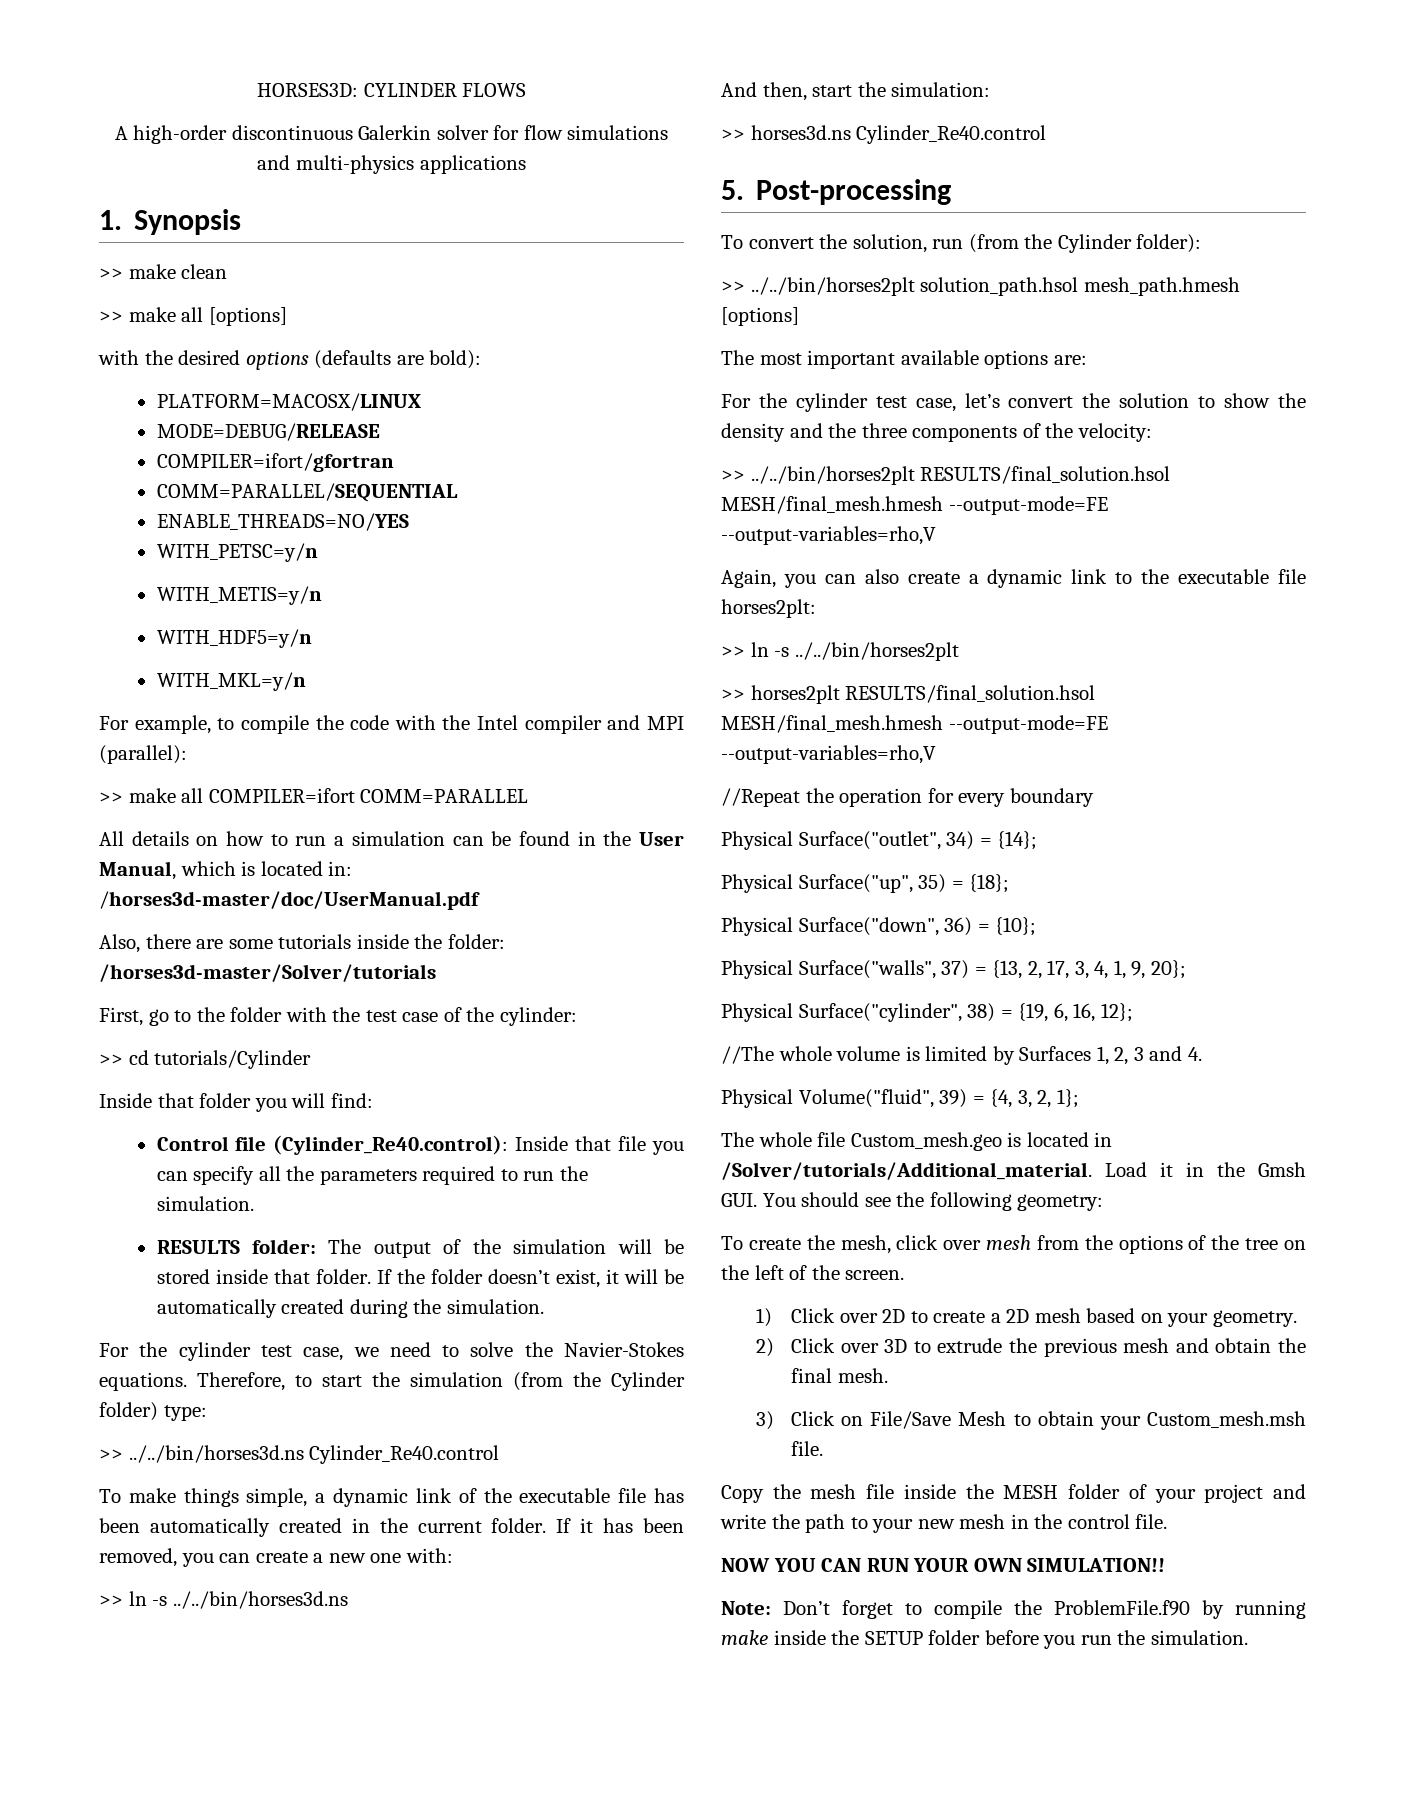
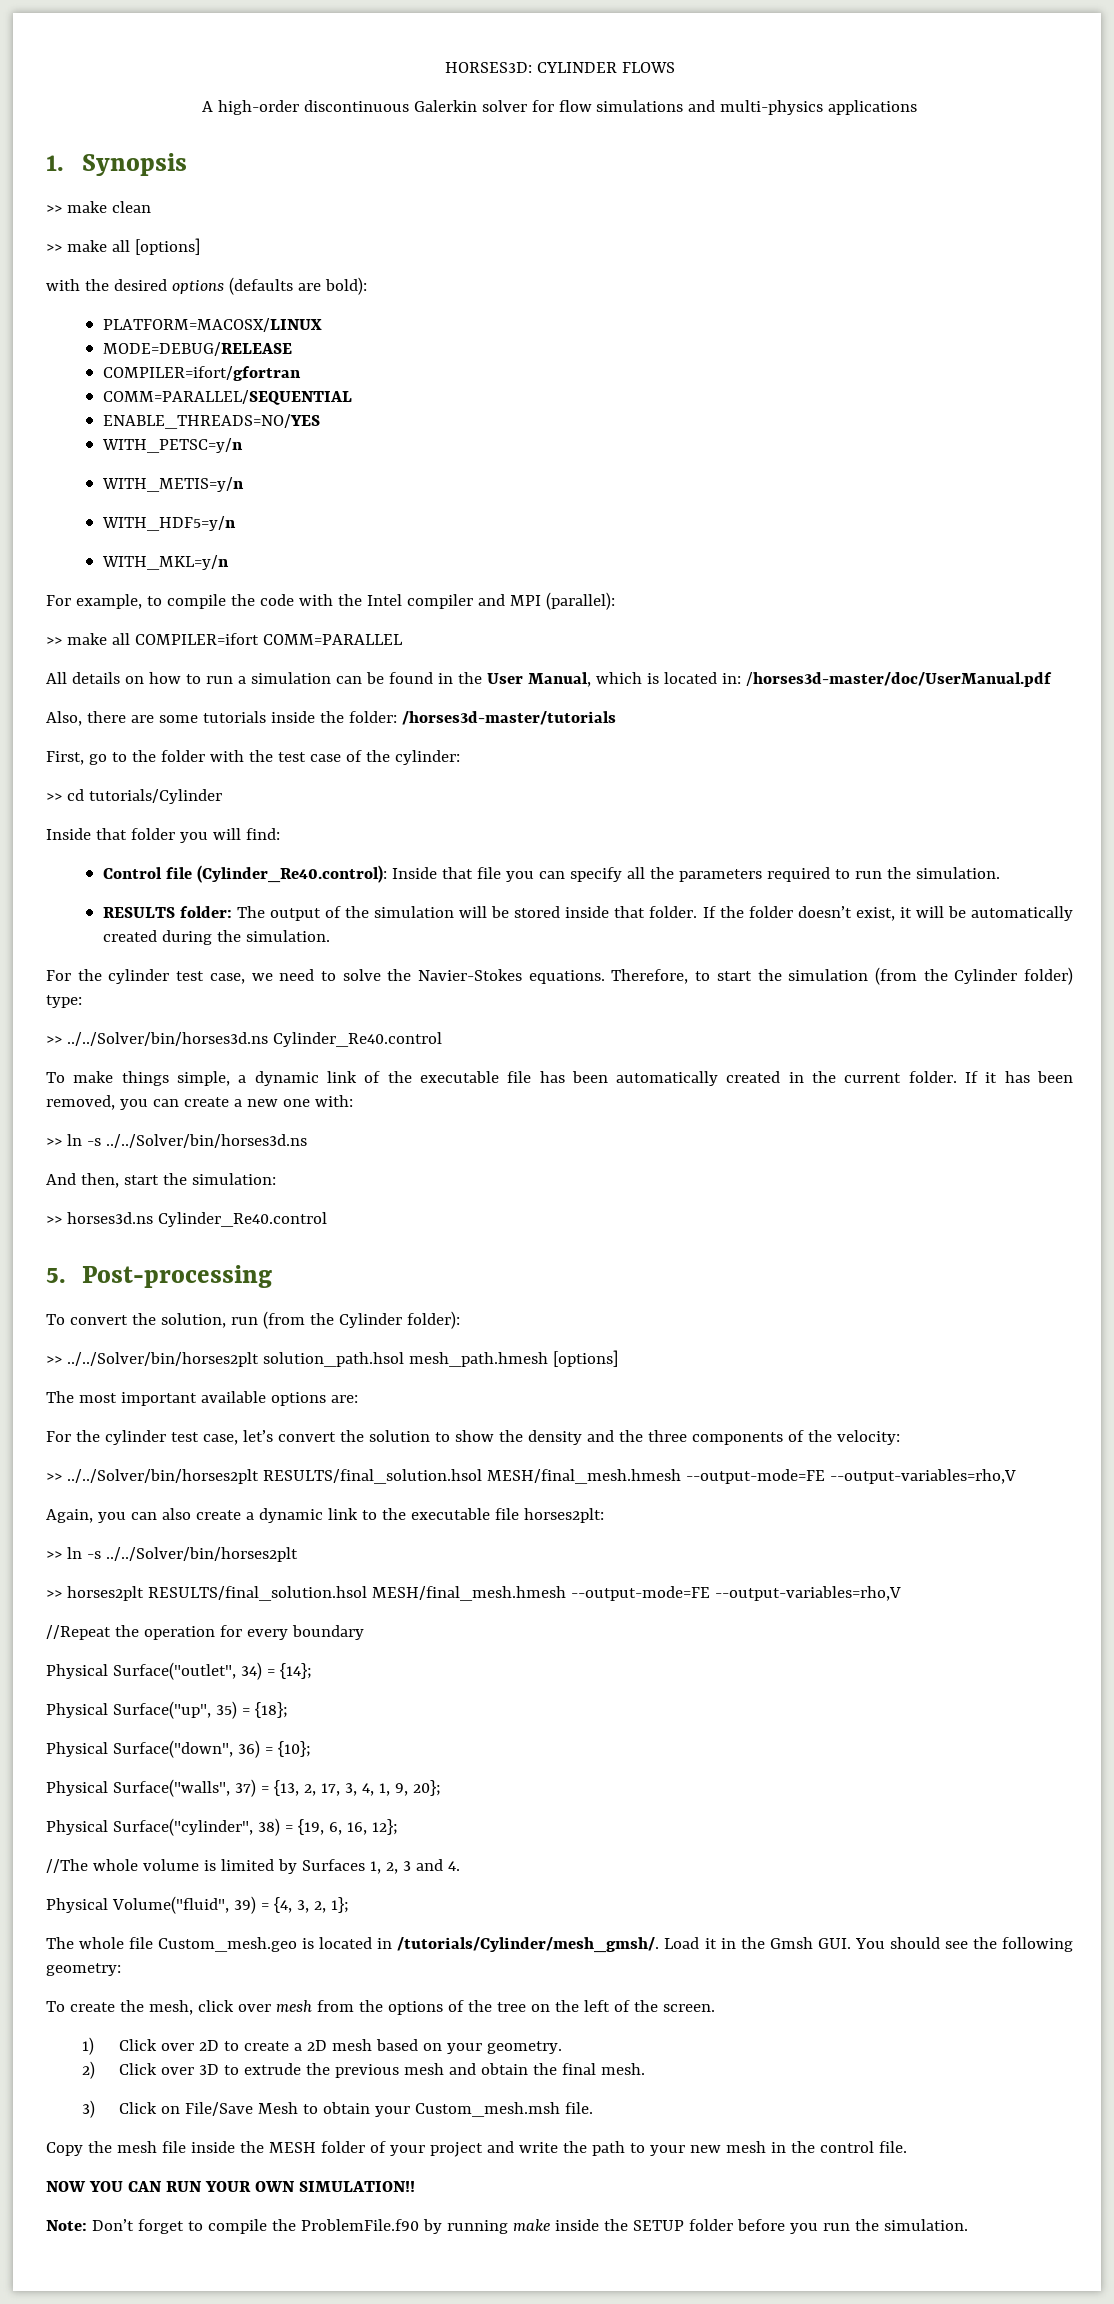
[99,964,436,982] /horses3d-master/Solver/tutorials -> [401,711,616,725] /horses3d-master/tutorials
[128,1445,304,1463] ../../bin/horses3d.ns -> [66,1032,268,1046] ../../Solver/bin/horses3d.ns
[172,1591,348,1609] ../../bin/horses3d.ns -> [105,1134,307,1148] ../../Solver/bin/horses3d.ns
[750,277,915,296] ../../bin/horses2plt -> [66,1352,259,1367] ../../Solver/bin/horses2plt
[750,466,915,485] ../../bin/horses2plt -> [66,1469,259,1484] ../../Solver/bin/horses2plt
[794,642,959,661] ../../bin/horses2plt -> [105,1547,298,1562] ../../Solver/bin/horses2plt
[721,1162,1092,1180] /Solver/tutorials/Additional_material. -> [397,1937,660,1953] /tutorials/Cylinder/mesh_gmsh/.

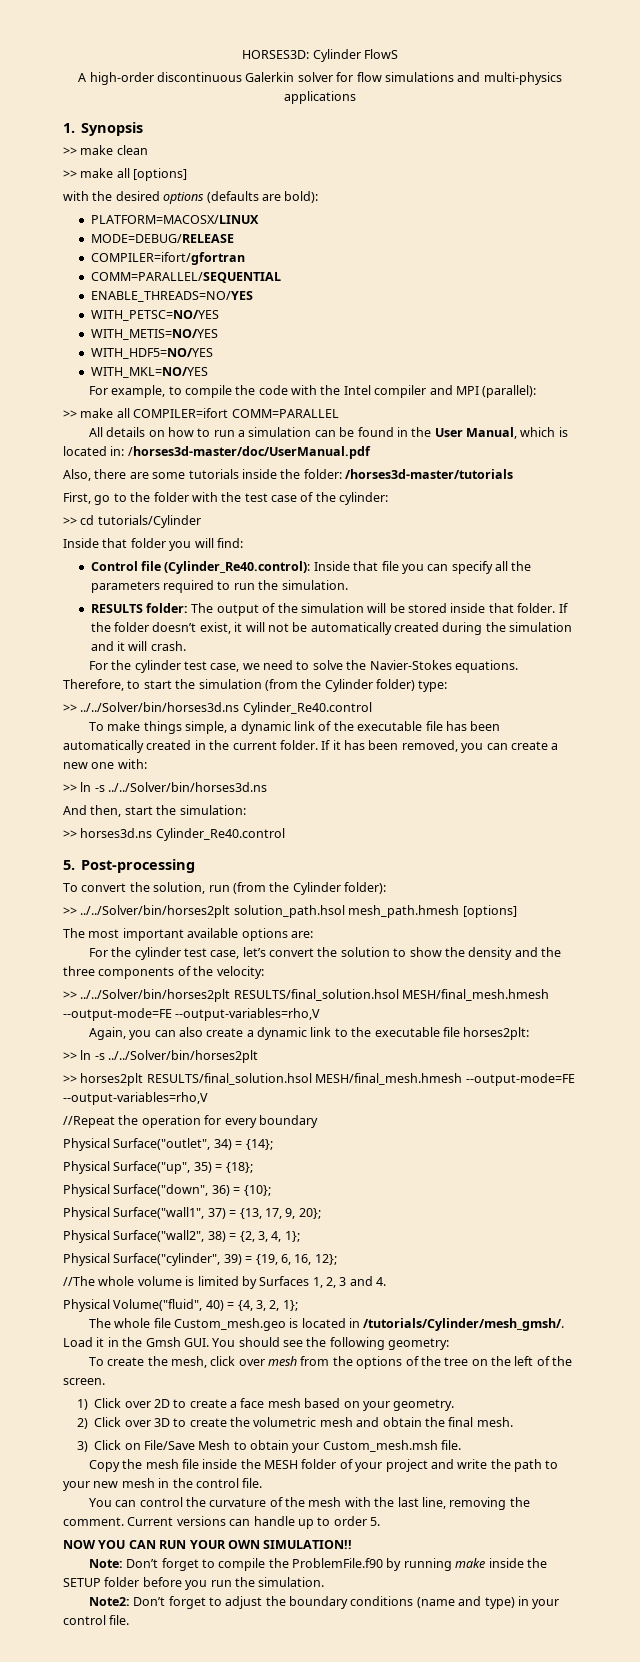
[536,62,675,73] CYLINDER FLOWS -> [312,49,398,62] Cylinder FlowS
[101,438,243,453] [101,477,244,492] [101,516,236,531] [101,555,229,570] WITH_PETSC=y/n // WITH_METIS=y/n // WITH_HDF5=y/n // WITH_MKL=y/n -> [90,310,219,321] [90,329,218,340] [90,348,213,359] [90,367,208,378] WITH_PETSC=NO/YES // WITH_METIS=NO/YES // WITH_HDF5=NO/YES // WITH_MKL=NO/YES
(944, 912) none -> [267,623,289,632] not
[245,930,330,942] simulation. -> [509,622,573,632] [90,641,186,651] simulation and it will crash.
[112,1779,230,1797] Surface("walls", -> [113,1207,205,1219] Surface("wall1",
[303,1780,441,1796] 2, 17, 3, 4, 1, 9, 20}; -> [264,1208,321,1219] [63,1230,300,1243] 17, 9, 20}; // Physical Surface("wall2", 38) = {2, 3, 4, 1};
[257,1818,280,1836] 38) -> [223,1254,242,1265] 39)
[233,1896,256,1914] 39) -> [205,1300,224,1311] 40)
[306,2040,327,2051] 2D -> [240,1398,265,1408] face
[243,2063,399,2078] extrude the previous -> [189,1417,317,1427] create the volumetric
(907, 2147) none -> [88,1497,530,1510] [63,1516,380,1529] // You can control the curvature of the mesh with the last line, removing the comment. Current versions can handle up to order 5.
(968, 2225) none -> [88,1596,560,1609] [63,1615,130,1625] // Note2: Don’t forget to adjust the boundary conditions (name and type) in your control file.

